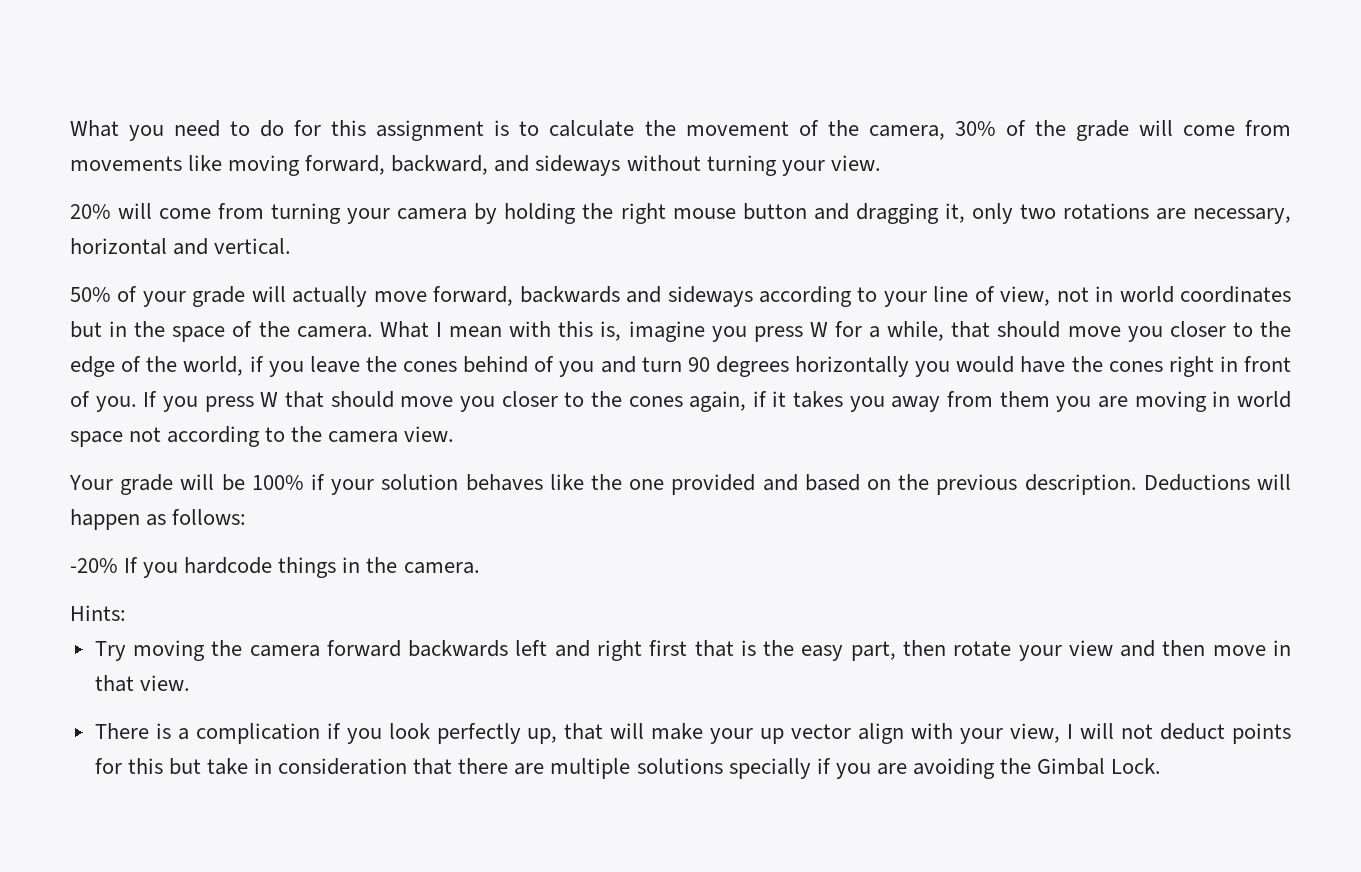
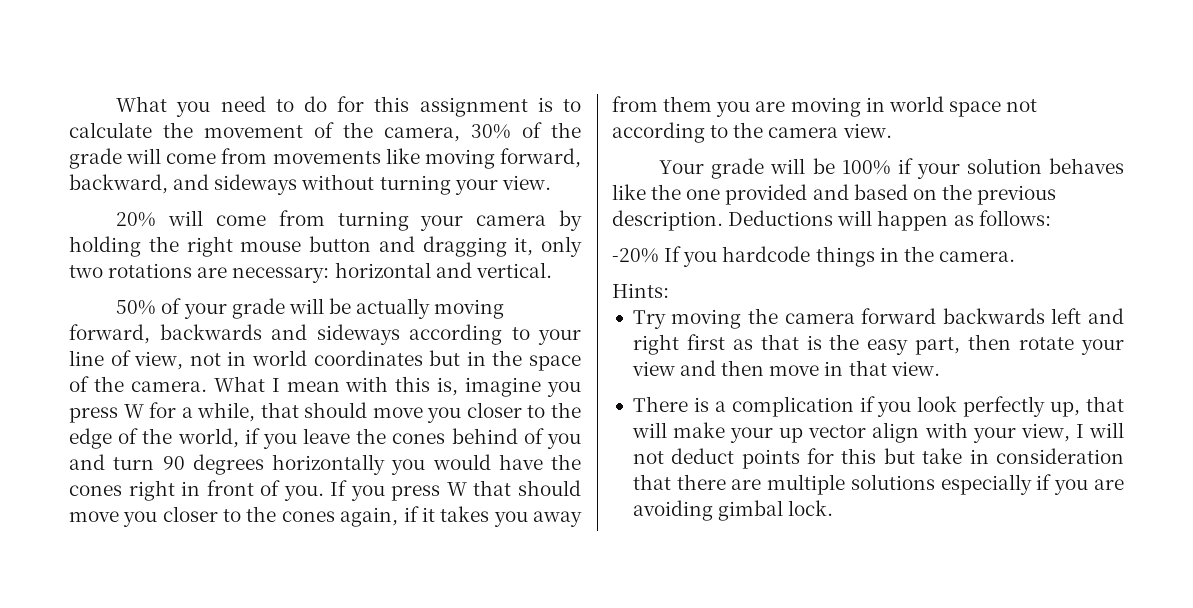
[1192,208,1291,224] necessary, -> [232,267,330,283] necessary:
[292,286,427,307] actually move -> [328,298,505,319] be actually moving
(688, 648) none -> [732,339,753,350] as
[728,758,811,779] specially -> [940,474,1032,495] especially
[999,758,1162,775] the Gimbal Lock. -> [718,500,834,521] gimbal lock.

